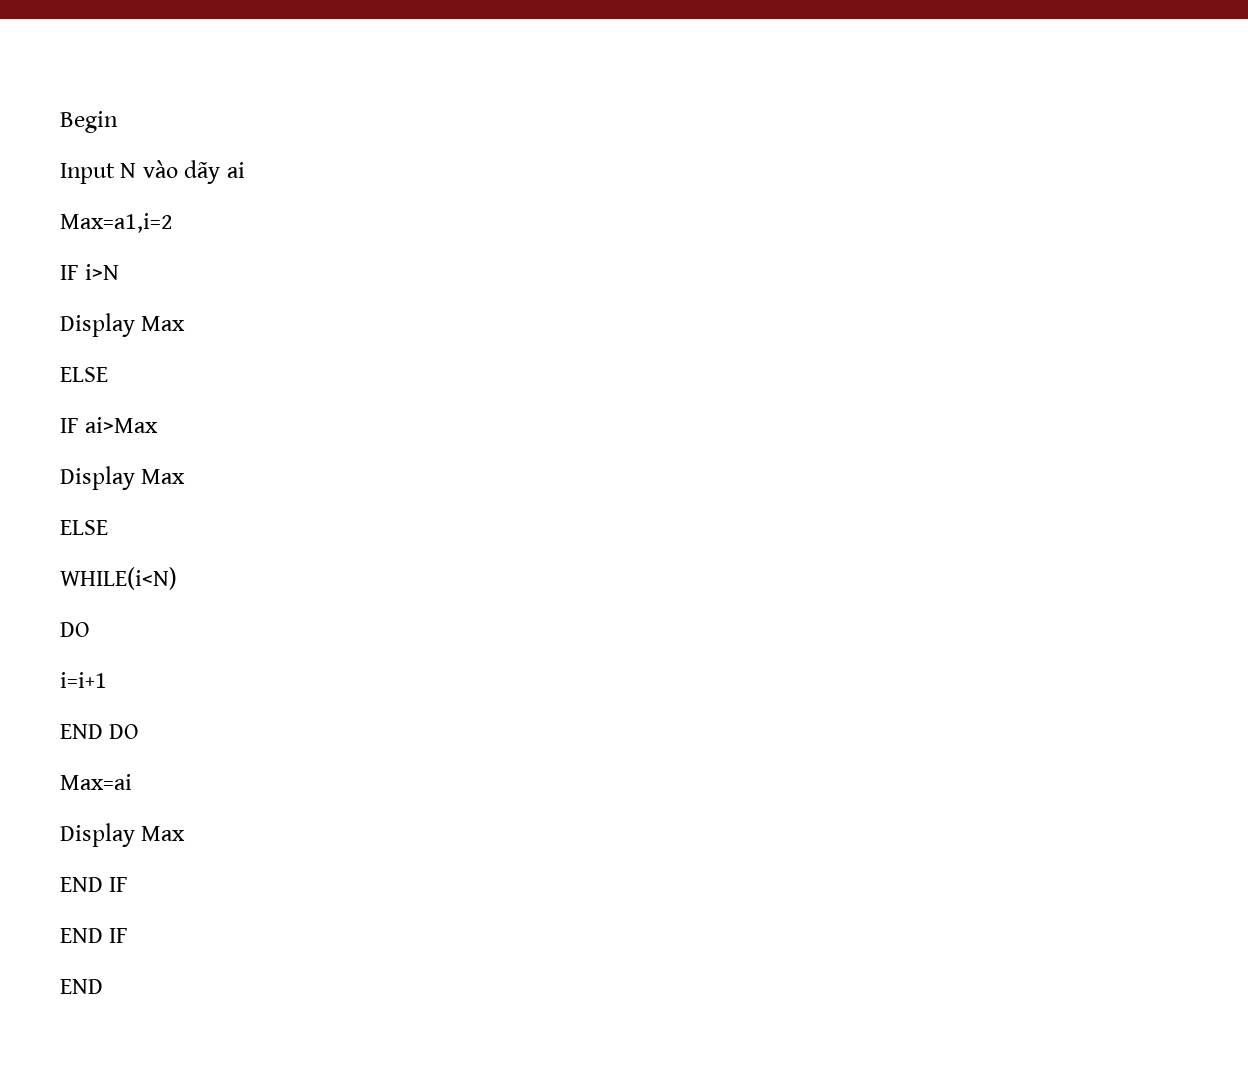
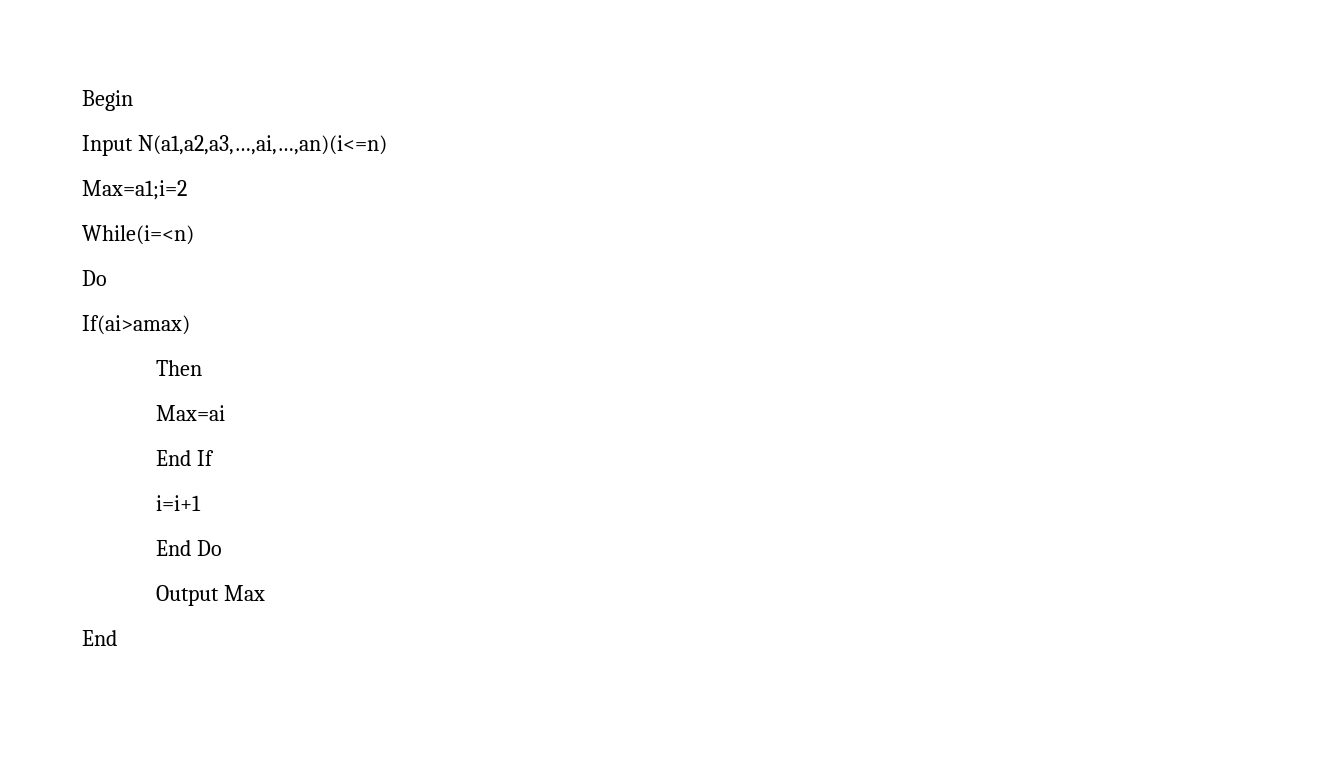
[120,160,245,184] [60,213,173,233] [60,264,120,280] [60,313,186,337] [60,367,108,382] [60,417,159,433] [60,466,186,490] [60,520,108,535] [60,567,177,590] [60,622,90,637] [60,672,107,688] [60,724,140,739] [60,774,132,790] [60,823,186,847] [60,877,129,892] [60,928,129,943] [60,979,103,994] N vào dãy ai // Max=a1,i=2 // IF i>N // Display Max // ELSE // IF ai>Max // Display Max // ELSE // WHILE(i<N) // DO // i=i+1 // END DO // Max=ai // Display Max // END IF // END IF // END -> [137,135,387,155] [82,180,187,200] [82,225,194,245] [82,270,107,286] [82,315,190,335] [156,360,203,376] [156,405,226,421] [156,450,215,466] [156,495,202,511] [156,540,223,556] [156,585,266,606] [82,630,117,646] N(a1,a2,a3,…,ai,…,an)(i<=n) // Max=a1;i=2 // While(i=<n) // Do // If(ai>amax) // Then // Max=ai // End If // i=i+1 // End Do // Output Max // End

